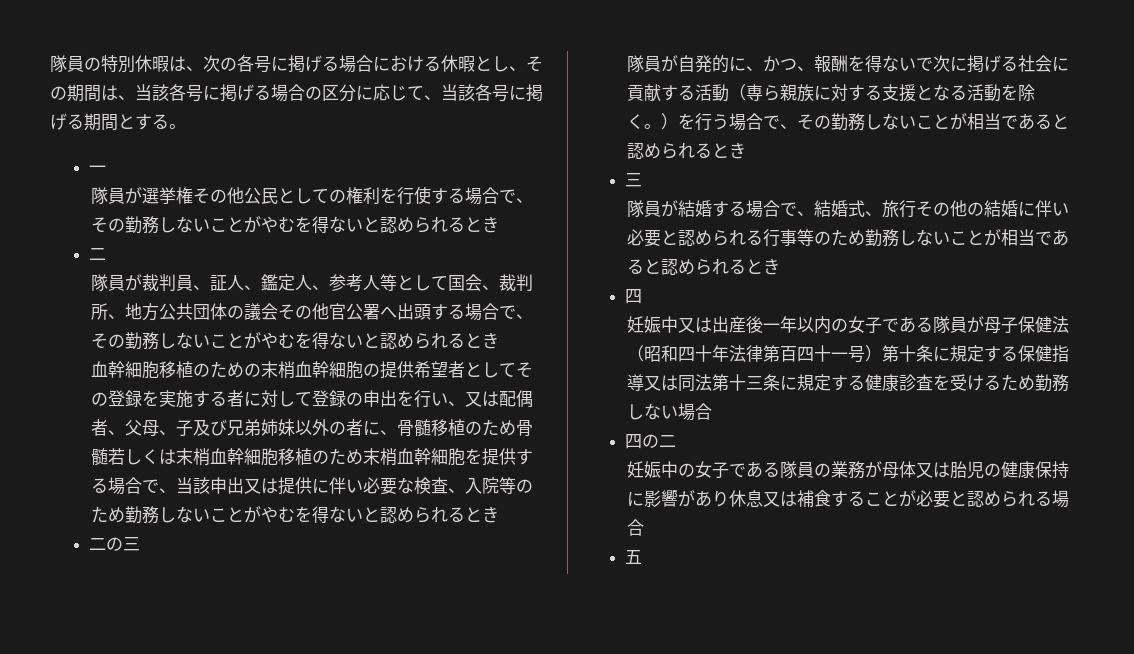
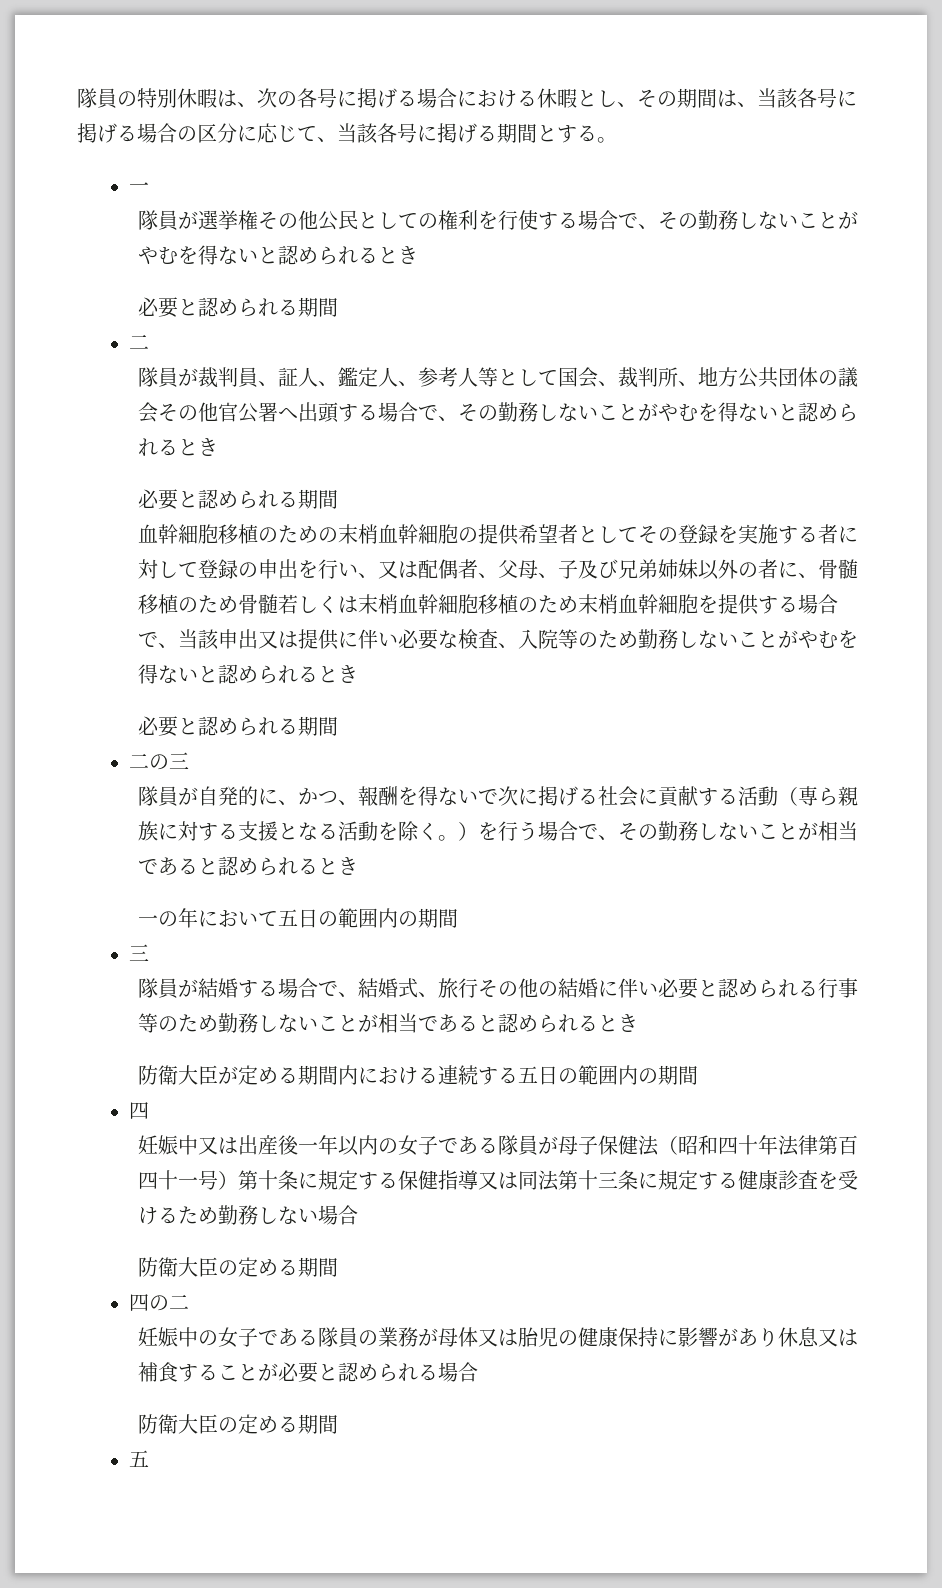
(499, 224) none -> [137,297,338,318] // 必要と認められる期間
(499, 340) none -> [137,489,338,510] // 必要と認められる期間
(499, 514) none -> [137,716,338,737] // 必要と認められる期間
(746, 150) none -> [137,908,458,928] // 一の年において五日の範囲内の期間
(780, 266) none -> [137,1065,698,1085] // 防衛大臣が定める期間内における連続する五日の範囲内の期間
(712, 411) none -> [137,1257,338,1277] // 防衛大臣の定める期間
(644, 527) none -> [137,1414,338,1434] // 防衛大臣の定める期間

